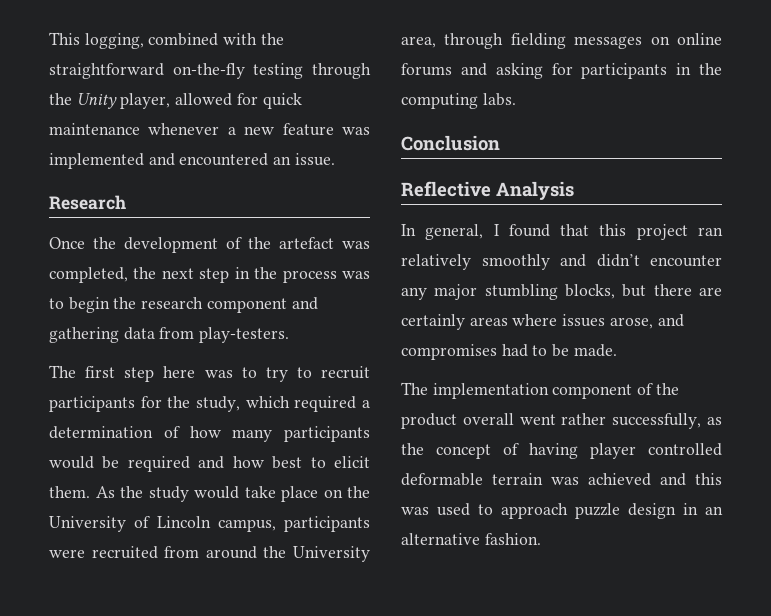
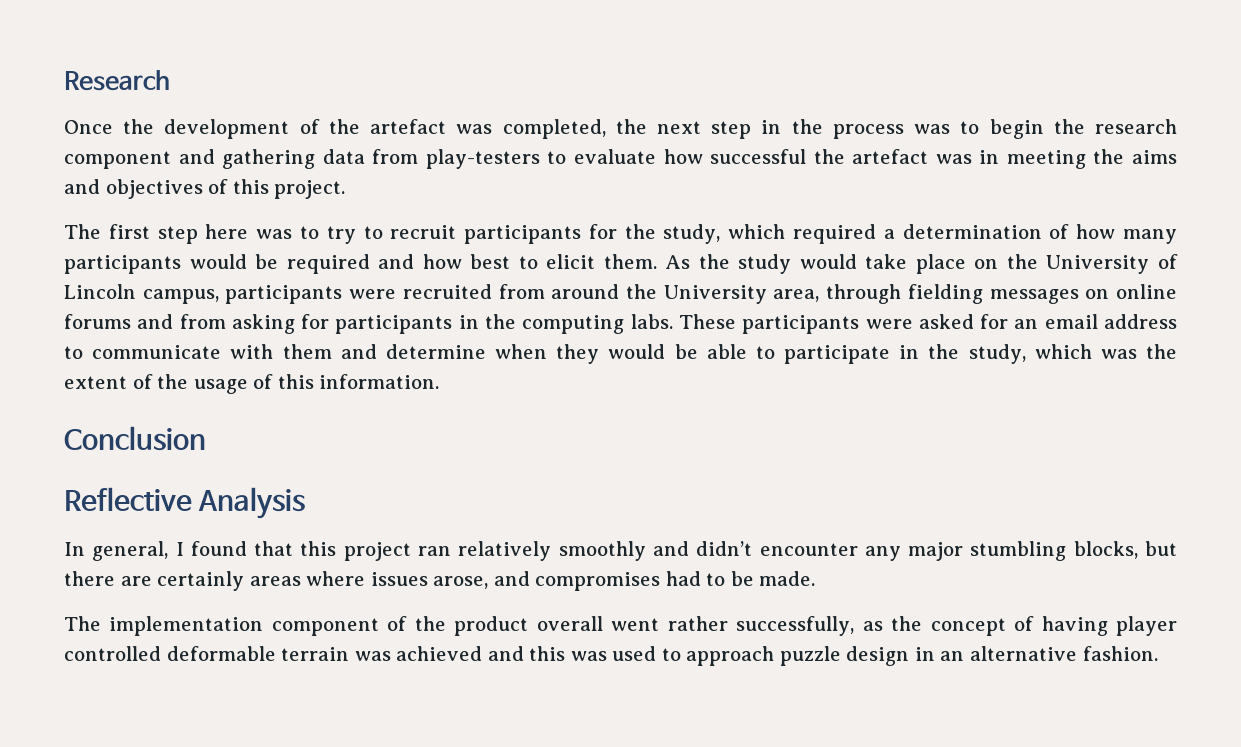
[49,32,284,49] [49,63,371,79] [49,93,302,109] [49,123,370,136] [49,153,335,169] This logging, combined with the straightforward on-the-fly testing through the Unity player, allowed for quick maintenance whenever a new feature was implemented and encountered an issue. // -> (64, 80) none
[199,327,290,343] play-testers. -> [425,149,1177,169] [64,179,346,199] play-testers to evaluate how successful the artefact was in meeting the aims and objectives of this project.
(487, 69) none -> [179,314,226,329] from
(516, 99) none -> [678,314,1177,334] [64,344,1177,364] [64,374,440,394] These participants were asked for an email address to communicate with them and determine when they would be able to participate in the study, which was the extent of the usage of this information.

